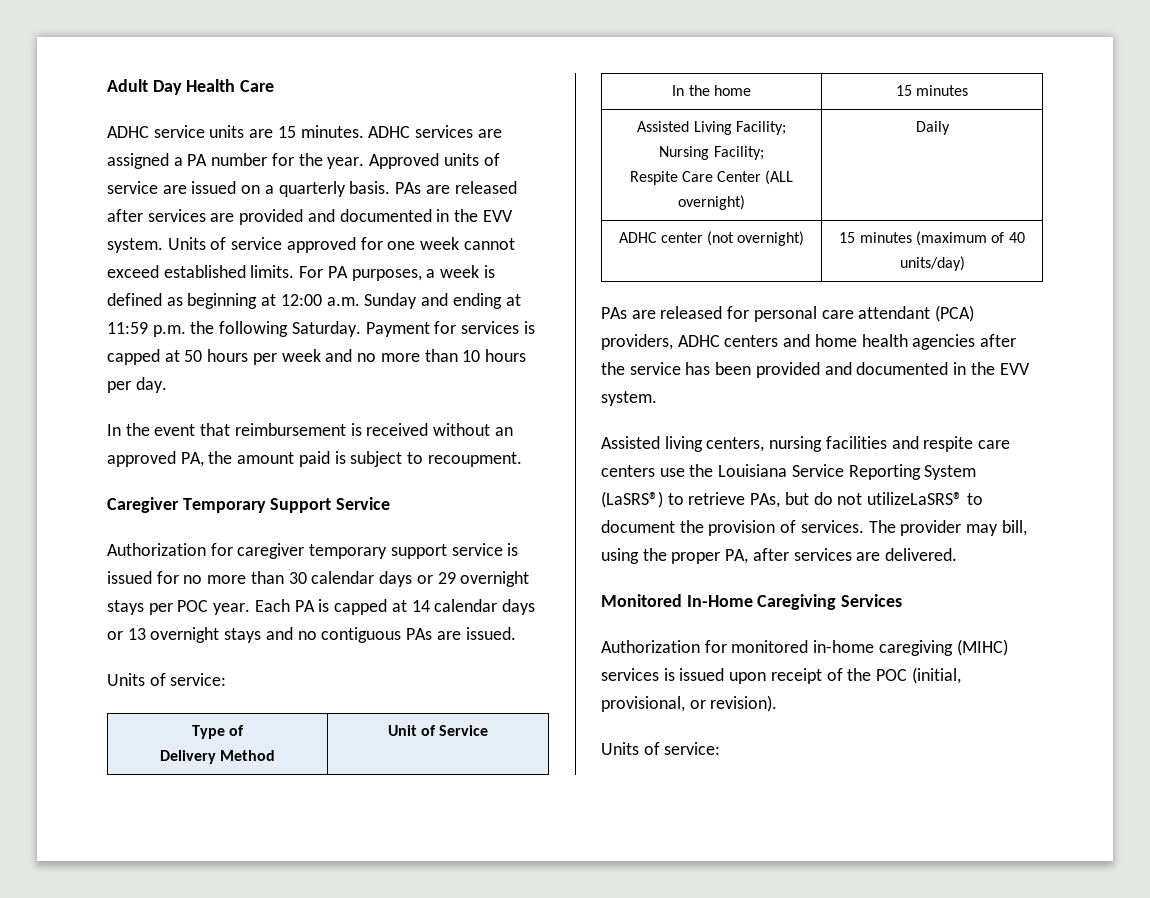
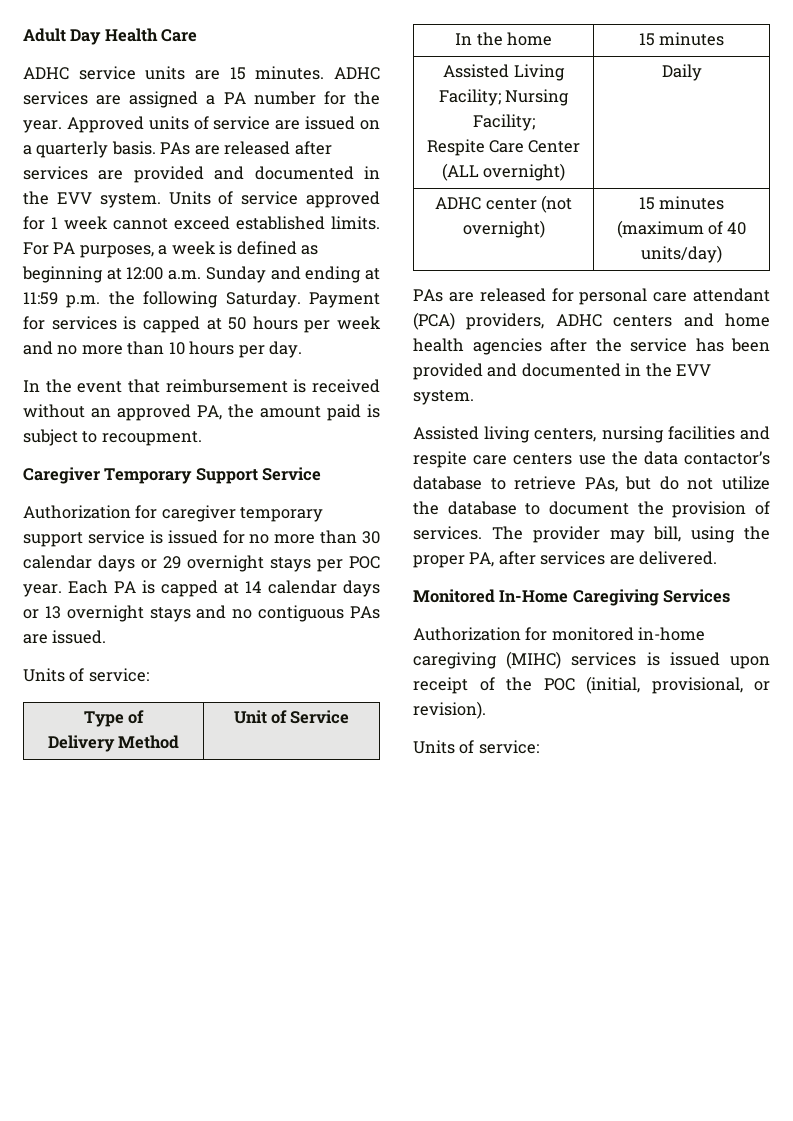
[387,241,416,250] one -> [51,217,58,229] 1
[718,464,977,480] [601,491,663,508] Louisiana Service Reporting System (LaSRS®) -> [643,451,770,465] [413,476,482,490] data contactor’s database
[867,492,963,505] utilizeLaSRS® -> [722,476,770,490] [413,501,517,515] utilize the database

